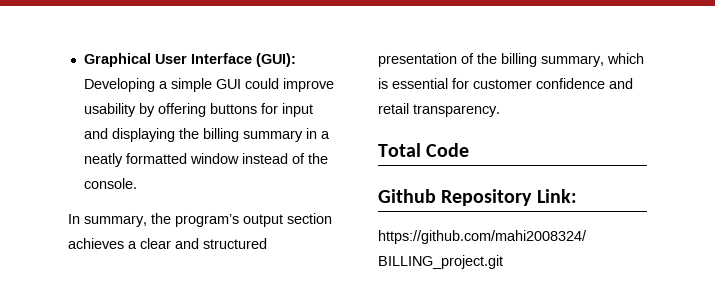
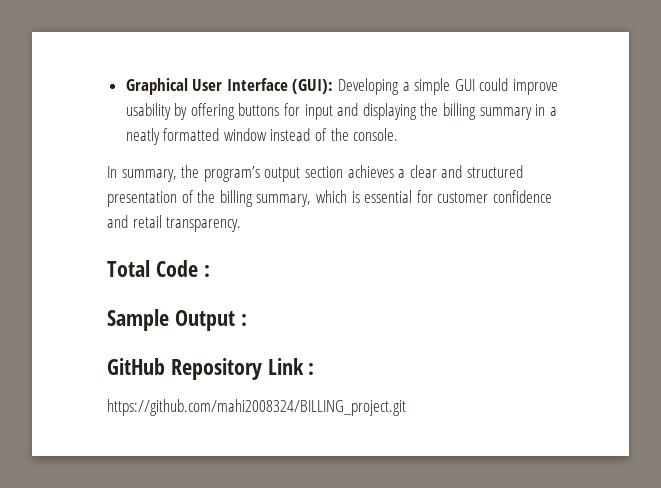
[378,189,577,206] // Github Repository Link: -> [203,265,210,277] [107,309,247,331] [107,358,315,380] : // Sample Output : // GitHub Repository Link :

